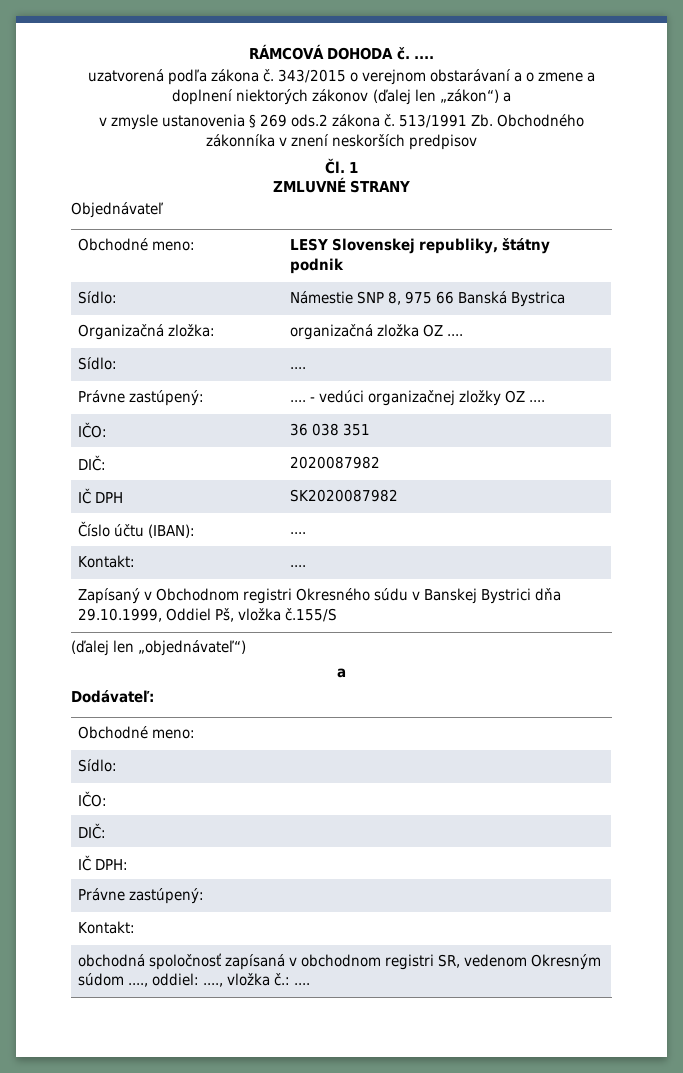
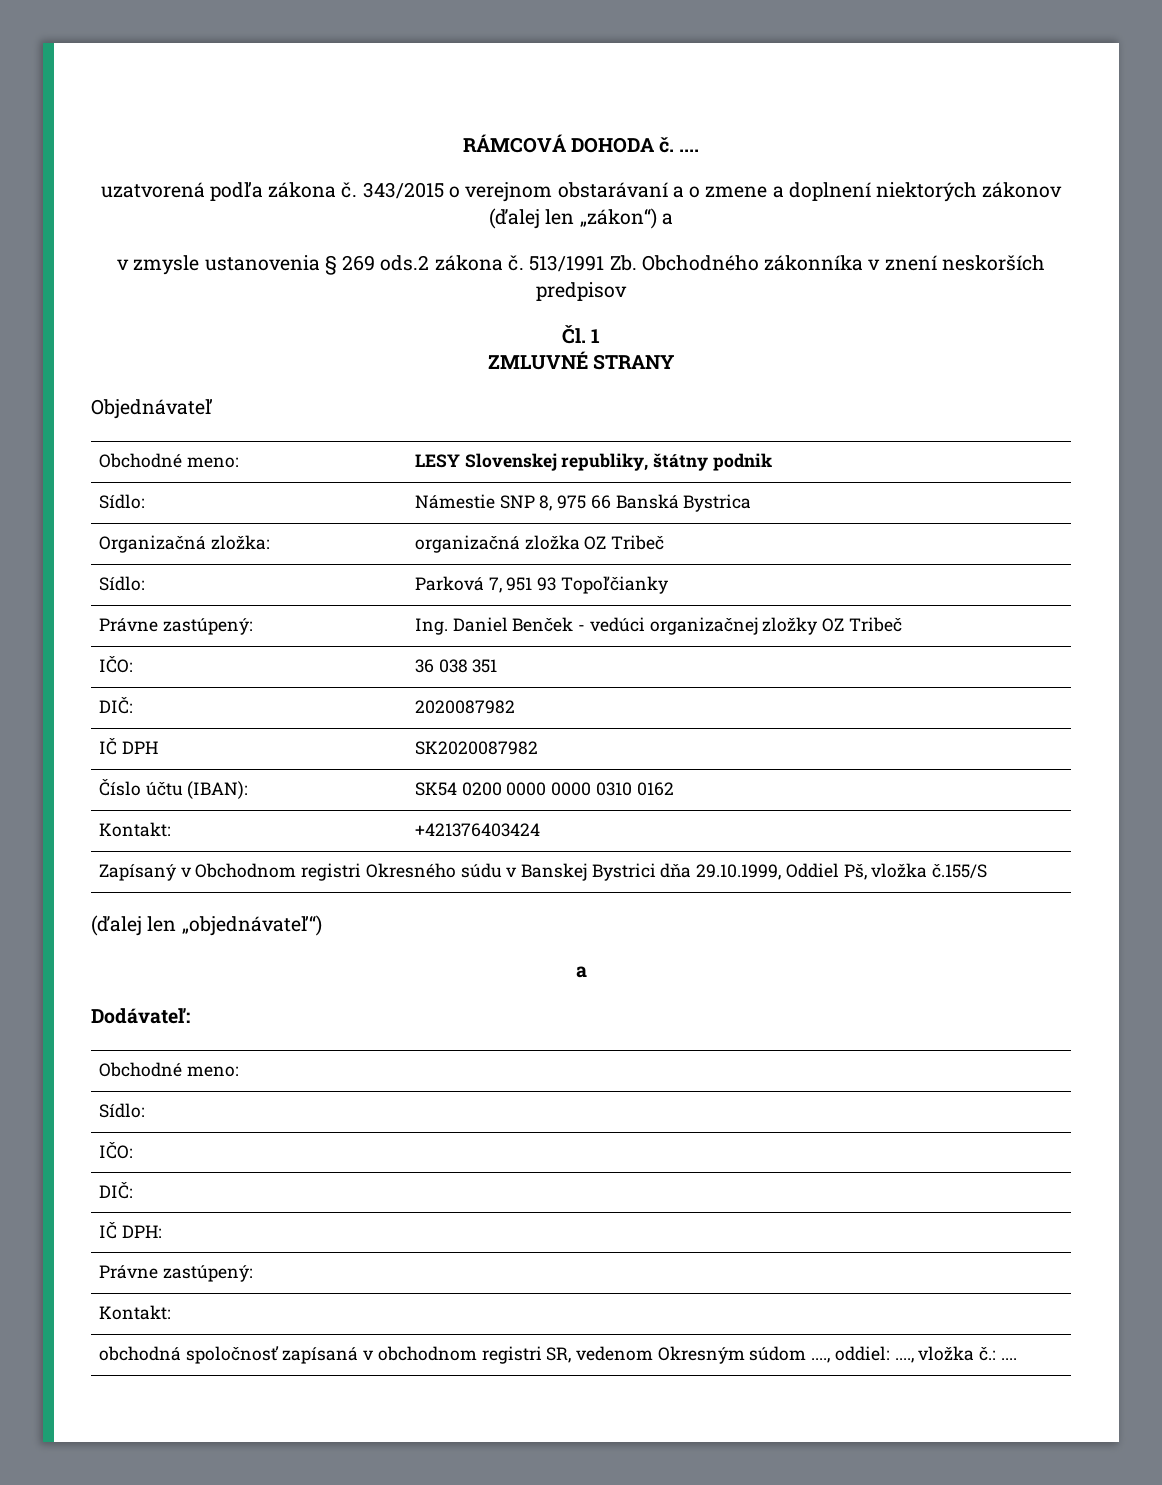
[446,334,463,336] [77,357,117,370] [289,367,306,369] [77,390,204,406] [289,400,306,402] .... // Sídlo: | .... // Právne zastúpený: | .... -> [611,535,665,550] [98,576,145,591] [414,576,668,594] [98,618,253,635] [414,617,574,635] Tribeč // Sídlo: | Parková 7, 951 93 Topoľčianky // Právne zastúpený: | Ing. Daniel Benček
[529,400,546,402] .... -> [848,617,902,632] Tribeč
[289,532,306,534] [77,555,135,568] [289,565,306,567] .... // Kontakt: | .... -> [414,782,674,796] [98,822,171,837] [414,823,540,837] SK54 0200 0000 0000 0310 0162 // Kontakt: | +421376403424

